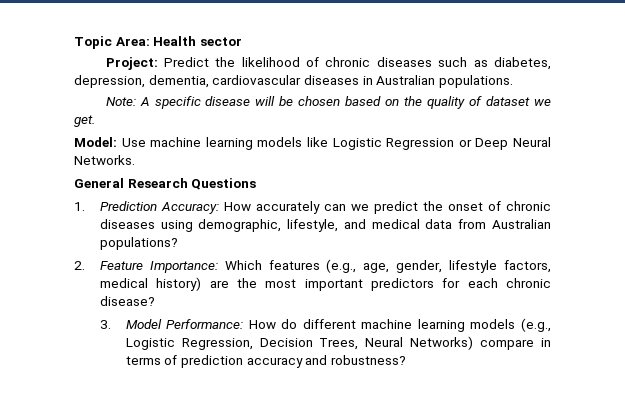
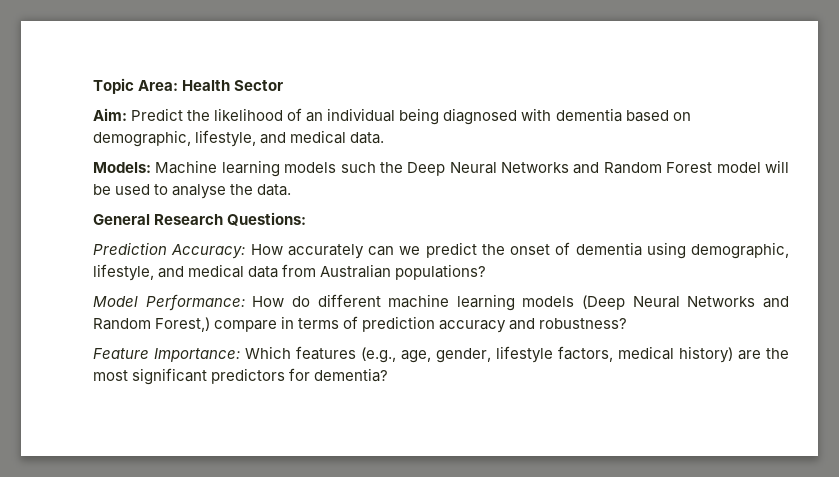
[199,37,242,46] [105,57,158,70] sector // Project: -> [234,80,284,91] [93,108,127,121] Sector // Aim:
[325,57,551,70] [74,75,513,88] [105,96,551,109] [74,115,95,127] [74,137,551,150] [74,155,135,165] chronic diseases such as diabetes, depression, dementia, cardiovascular diseases in Australian populations. // Note: A specific disease will be chosen based on the quality of dataset we get. // Model: Use machine learning models like Logistic Regression or Deep Neural Networks. -> [306,108,691,125] [93,130,385,147] [93,160,789,177] [93,184,292,199] an individual being diagnosed with dementia based on demographic, lifestyle, and medical data. // Models: Machine learning models such the Deep Neural Networks and Random Forest model will be used to analyse the data.
[191,178,257,190] [74,202,85,211] Questions // 1. -> [227,212,307,226] Questions: //
[506,201,551,211] [99,219,155,229] chronic diseases -> [575,242,642,256] dementia
[74,261,85,270] 2. -> [93,294,789,311] [93,316,628,333] Model Performance: How do different machine learning models (Deep Neural Networks and Random Forest,) compare in terms of prediction accuracy and robustness? //
[304,279,363,291] important -> [132,368,208,385] significant
[467,278,551,288] [99,296,155,306] [99,318,551,332] [125,336,551,350] [125,355,406,368] each chronic disease? // 3. Model Performance: How do different machine learning models (e.g., Logistic Regression, Decision Trees, Neural Networks) compare in terms of prediction accuracy and robustness? -> [314,368,389,382] dementia?

